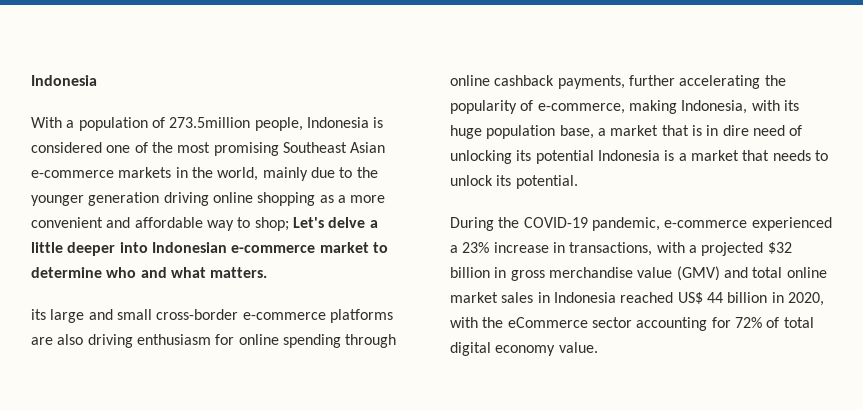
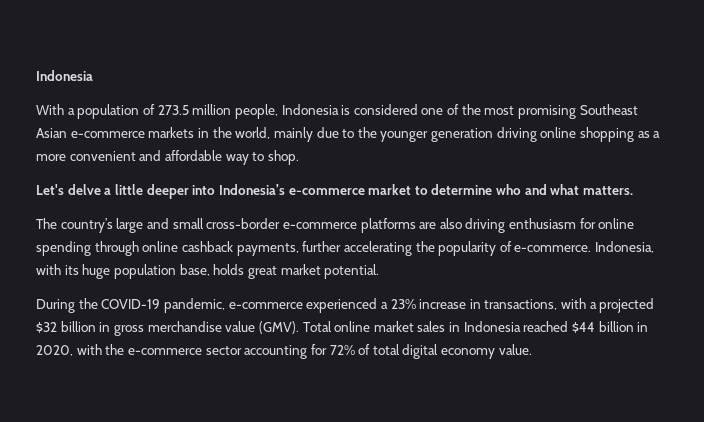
[169,117,251,128] 273.5million -> [157,104,232,115] 273.5 million
[254,217,289,231] shop; -> [267,150,299,165] shop. //
[151,242,227,253] Indonesian -> [218,184,285,195] Indonesia’s
[31,309,46,320] its -> [36,218,113,233] The country’s
[537,100,677,114] e-commerce, making -> [514,245,592,252] e-commerce.
[597,125,803,136] [450,150,828,164] [450,175,512,186] a market that is in dire need of unlocking its potential Indonesia is a market that needs to unlock its -> [213,264,321,279] holds great market
[676,266,783,281] (GMV) and total -> [258,321,332,334] (GMV). Total
[677,292,723,304] US$ 44 -> [572,322,596,333] $44
[507,317,588,328] eCommerce -> [127,348,202,355] e-commerce

